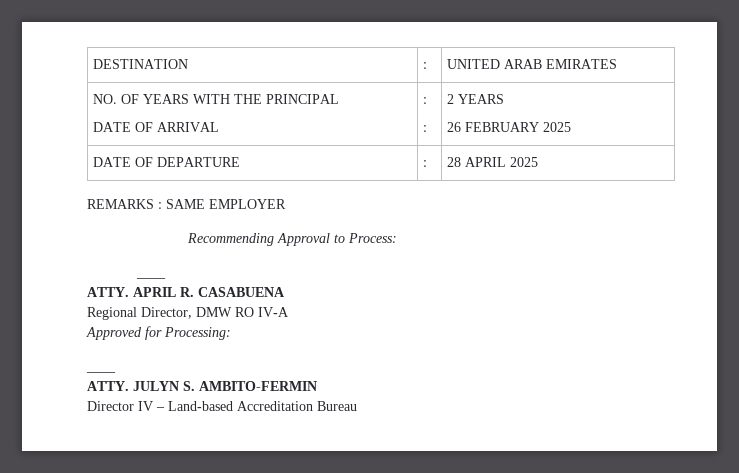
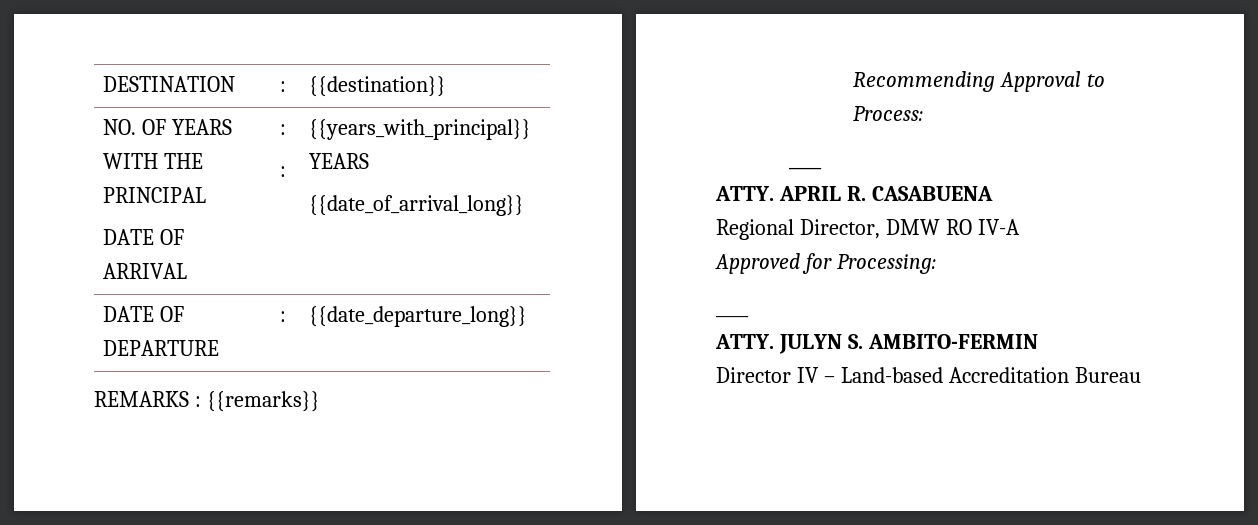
[447,59,618,69] UNITED ARAB EMIRATES -> [308,76,446,97] {{destination}}
[447,94,455,104] 2 -> [308,119,531,140] {{years_with_principal}}
[447,122,572,132] 26 FEBRUARY 2025 -> [308,195,524,216] {{date_of_arrival_long}}
[447,157,539,167] 28 APRIL 2025 -> [308,306,527,327] {{date_departure_long}}
[166,199,286,209] SAME EMPLOYER -> [206,391,320,412] {{remarks}}

